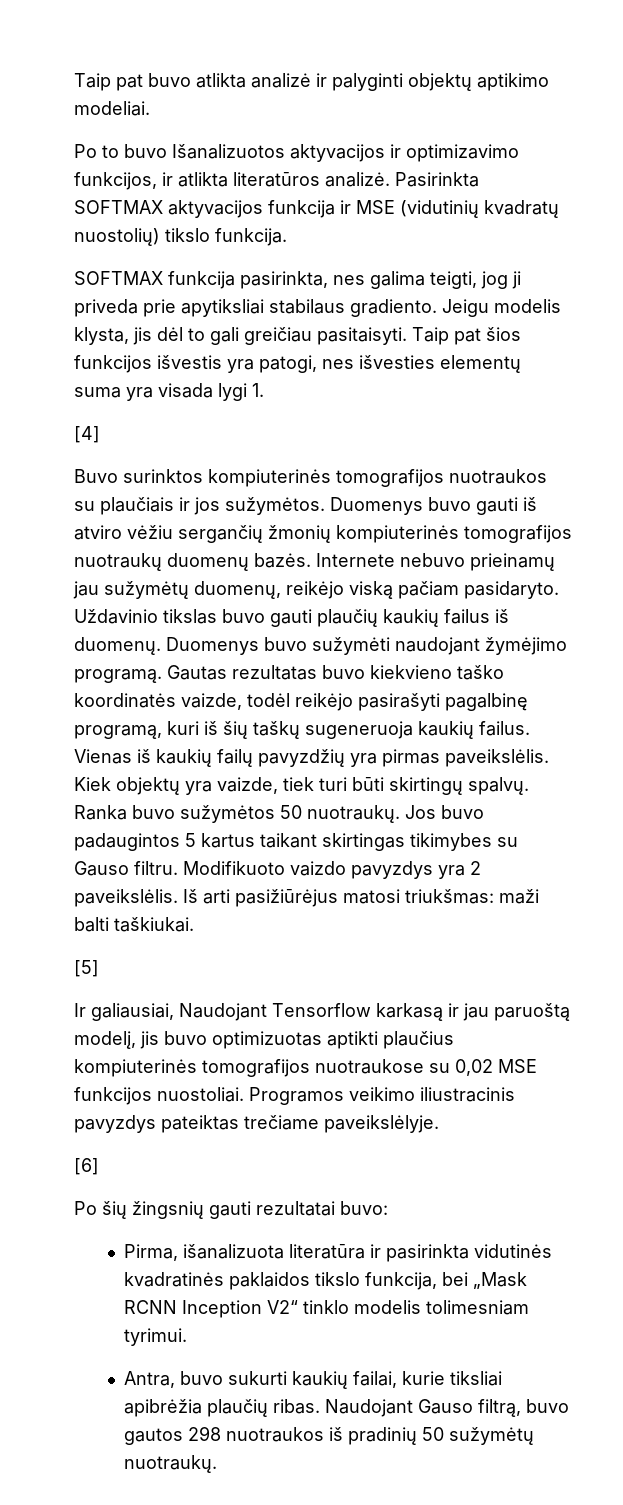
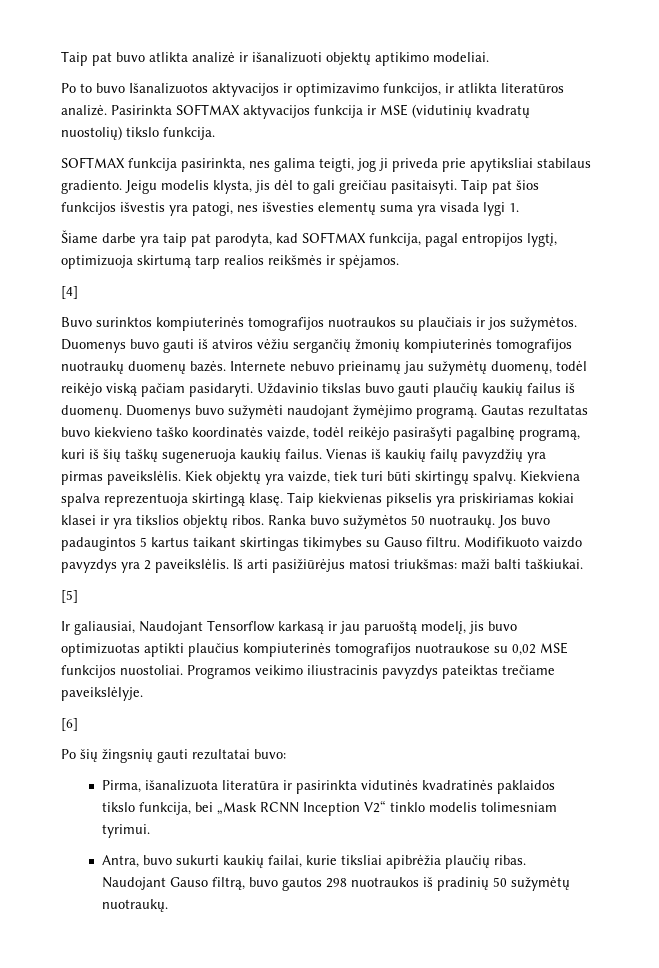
[332,73,403,91] palyginti -> [252,52,322,63] išanalizuoti
(264, 390) none -> [61,230,557,247] [61,255,399,269] // Šiame darbe yra taip pat parodyta, kad SOFTMAX funkcija, pagal entropijos lygtį, optimizuoja skirtumą tarp realios reikšmės ir spėjamos.
[74,525,122,540] atviro -> [212,339,253,349] atviros
(281, 590) none -> [556,361,587,371] todėl
[464,581,559,599] pasidaryto. -> [189,383,253,397] pasidaryti.
(529, 786) none -> [520,471,580,481] [61,492,574,507] [61,515,264,529] Kiekviena spalva reprezentuoja skirtingą klasę. Taip kiekvienas pikselis yra priskiriamas kokiai klasei ir yra tikslios objektų ribos.

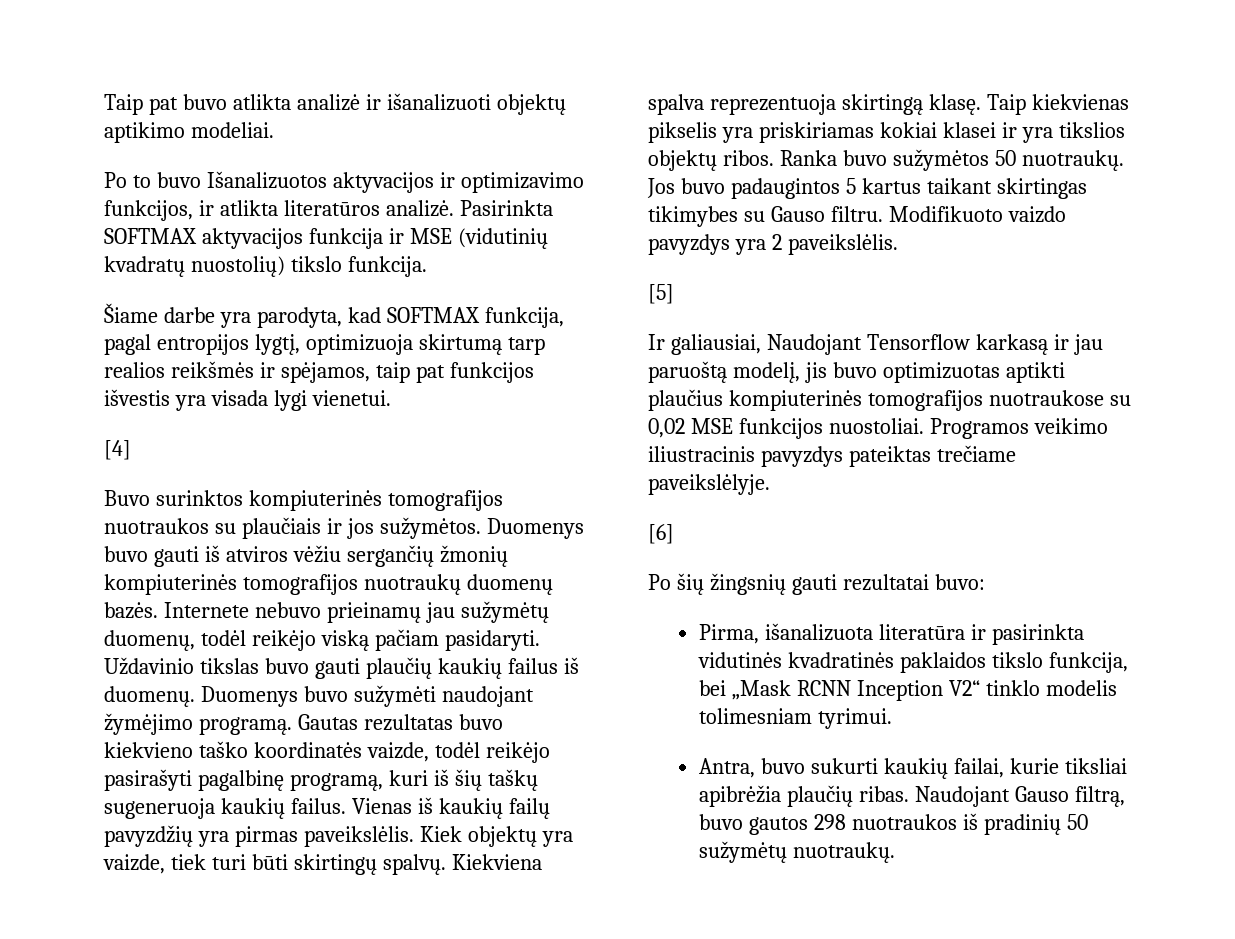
[61,157,591,172] [61,179,539,194] [61,202,519,216] // SOFTMAX funkcija pasirinkta, nes galima teigti, jog ji priveda prie apytiksliai stabilaus gradiento. Jeigu modelis klysta, jis dėl to gali greičiau pasitaisyti. Taip pat šios funkcijos išvestis yra patogi, nes išvesties elementų suma yra visada lygi 1. -> (427, 266) none
[163,233,211,247] taip pat -> (251, 320) none
[339,255,399,269] spėjamos. -> [280,362,534,383] [104,389,391,411] spėjamos, taip pat funkcijos išvestis yra visada lygi vienetui.
[233,559,583,573] Iš arti pasižiūrėjus matosi triukšmas: maži balti taškiukai. -> (898, 244) none

